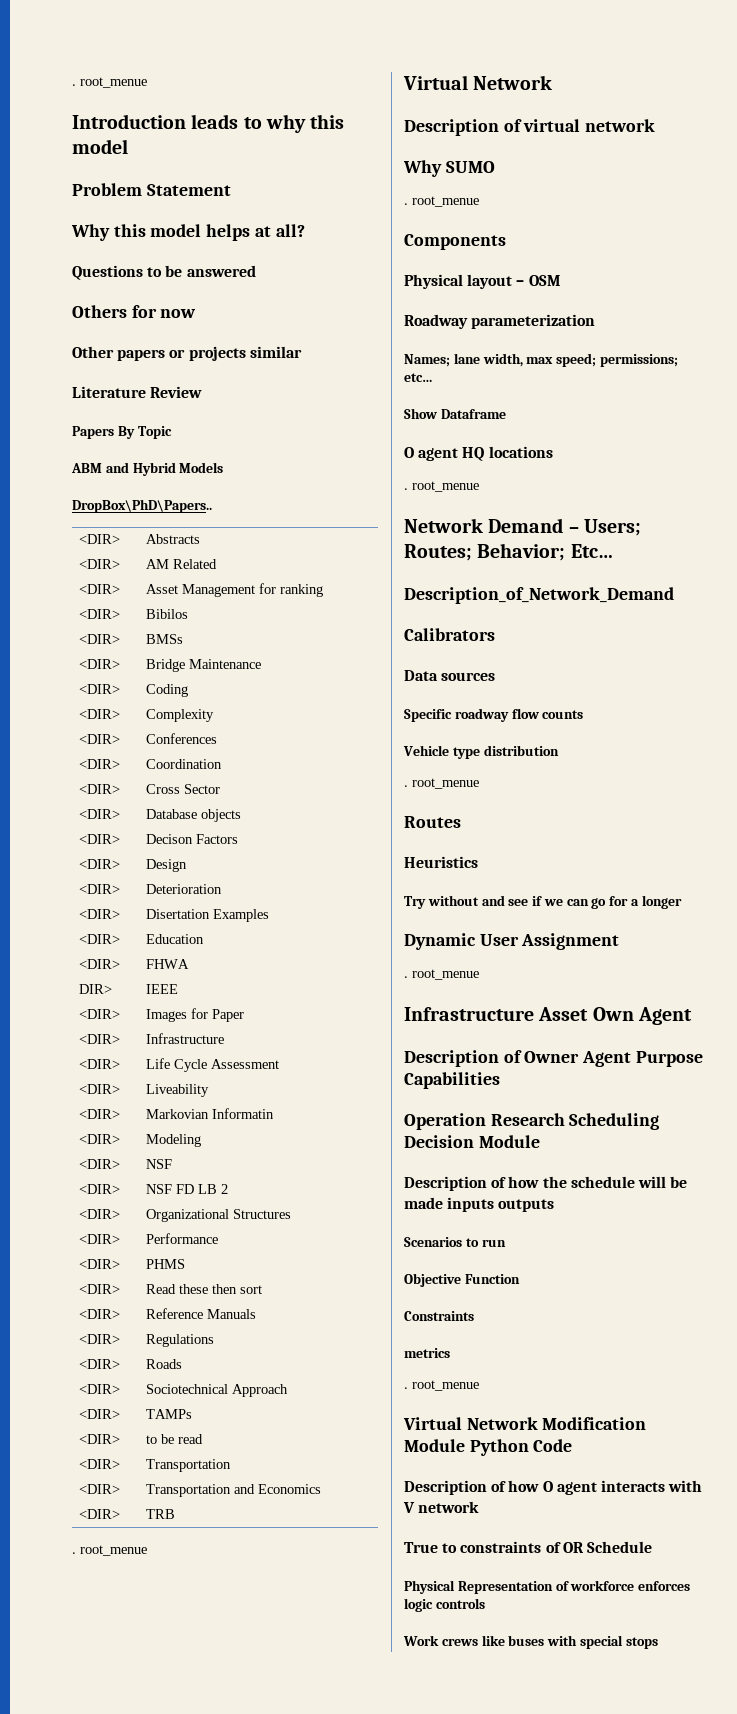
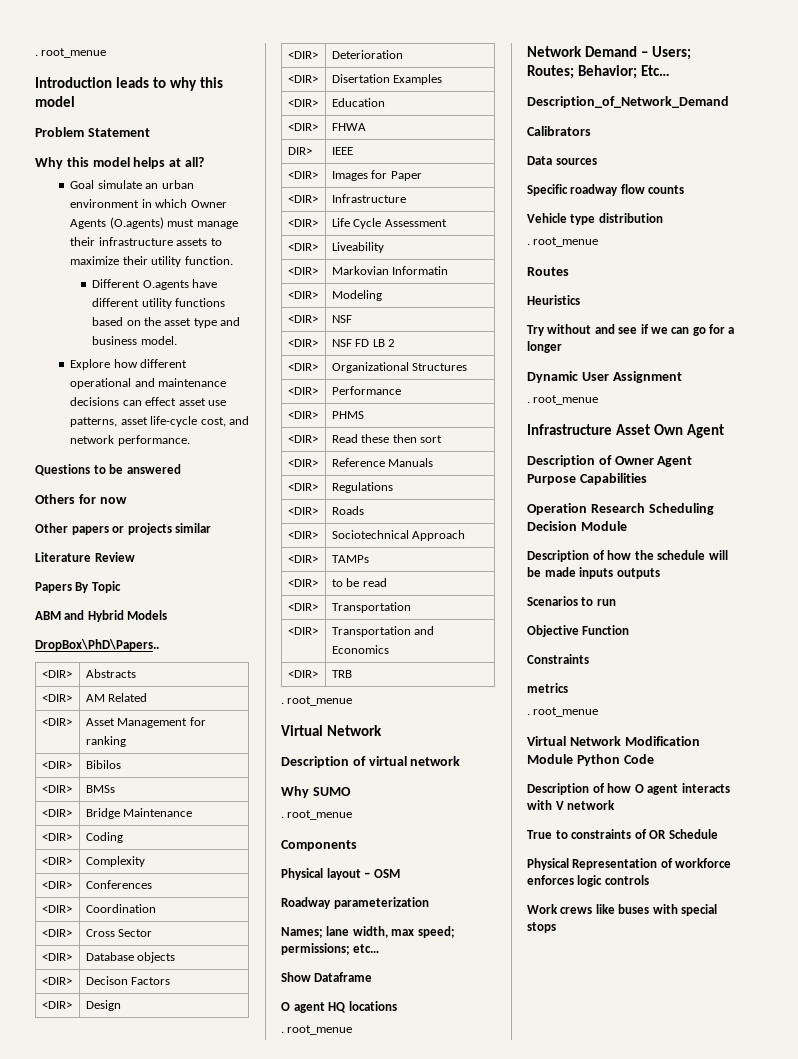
(305, 230) none -> [70,180,194,189] [70,199,227,208] [70,217,238,229] [70,237,222,246] [70,256,233,267] [92,279,217,290] [92,298,225,309] [92,317,241,328] [92,336,177,345] [70,359,188,370] [70,378,227,389] [70,397,226,406] [70,416,249,427] [70,435,190,446] // Goal simulate an urban environment in which Owner Agents (O.agents) must manage their infrastructure assets to maximize their utility function. // Different O.agents have different utility functions based on the asset type and business model. // Explore how different operational and maintenance decisions can effect asset use patterns, asset life-cycle cost, and network performance.

